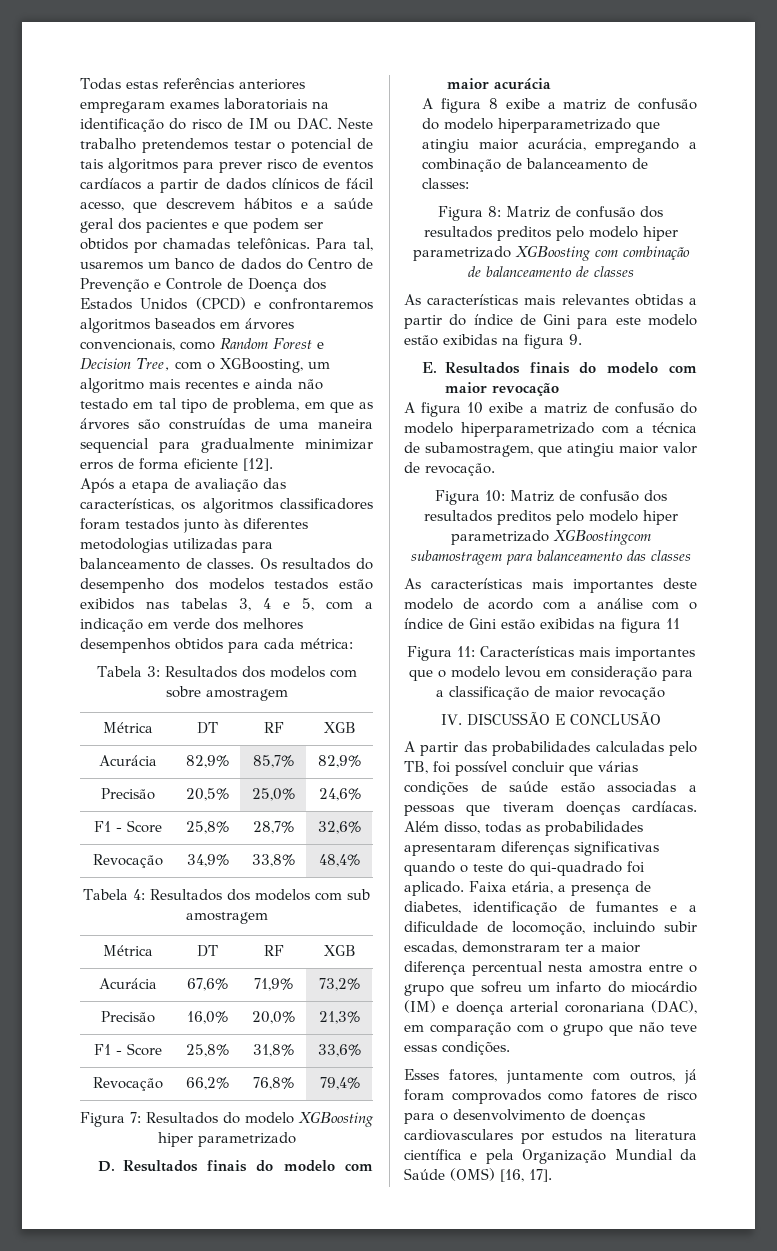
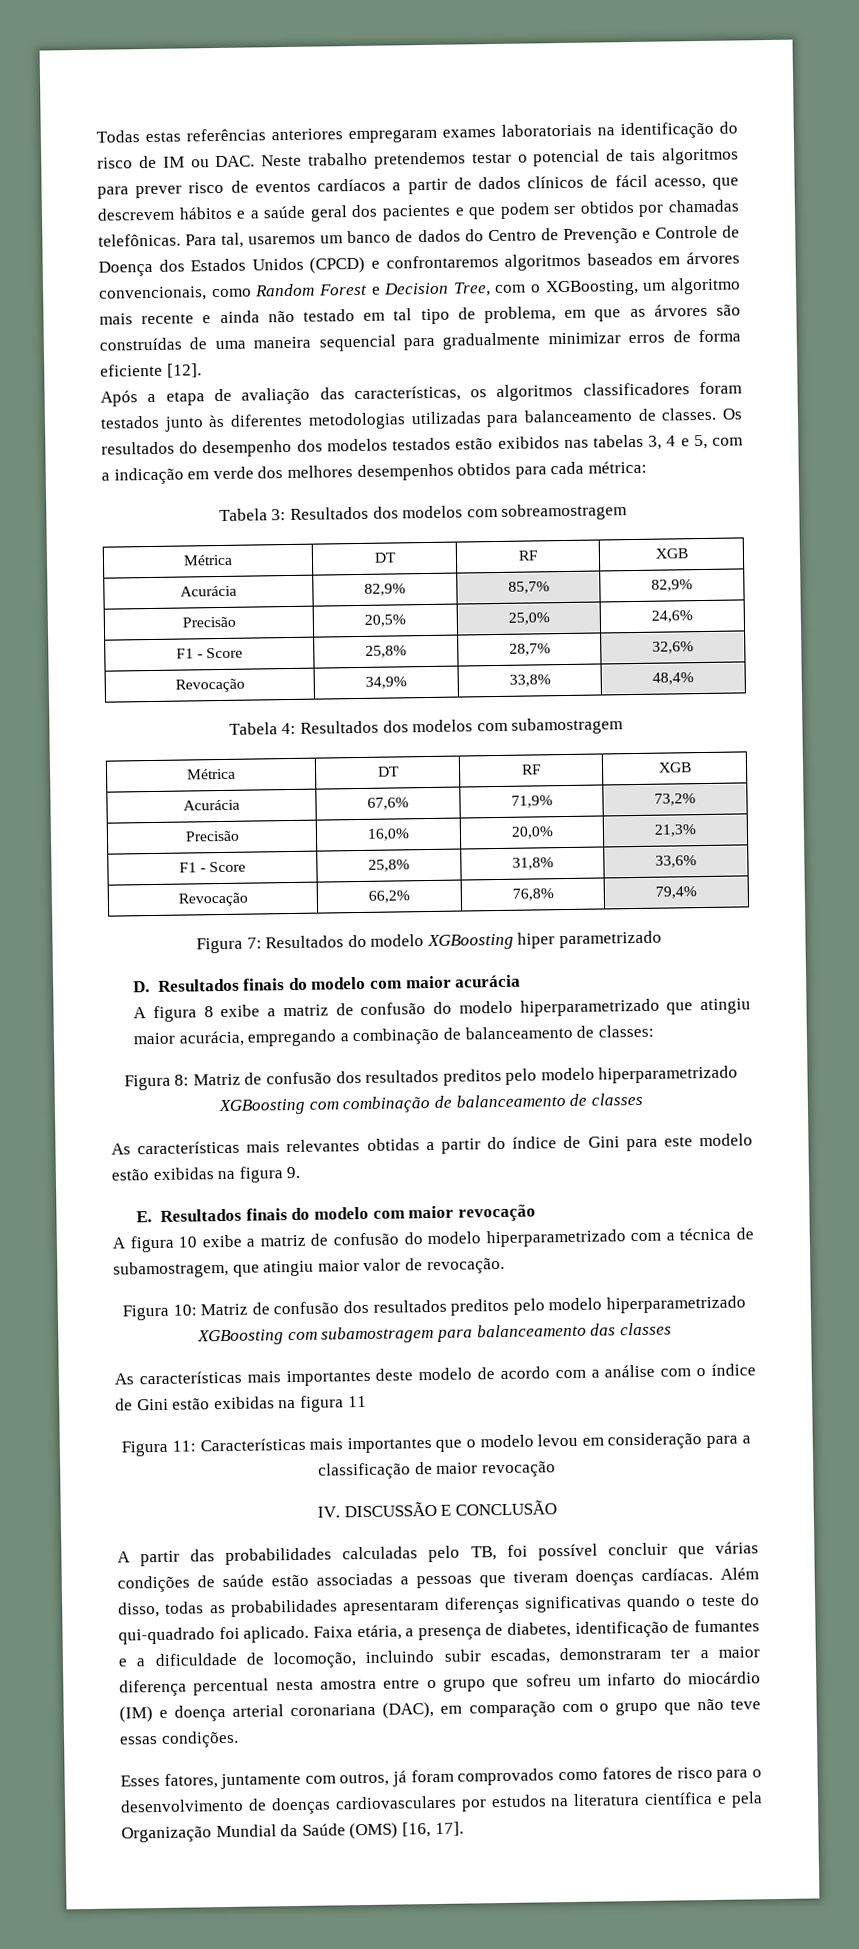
[185,381,238,389] recentes -> [141,313,195,325] recente
[165,686,288,701] sobre amostragem -> [501,503,628,521] sobreamostragem
[346,889,370,900] [185,912,268,924] sub amostragem -> [511,717,624,735] subamostragem
[642,226,678,241] [412,246,511,261] hiper parametrizado -> [598,1065,739,1084] hiperparametrizado
[642,510,678,525] [450,530,651,545] hiper parametrizado XGBoostingcom -> [605,1295,746,1314] [197,1329,318,1346] hiperparametrizado XGBoosting com

